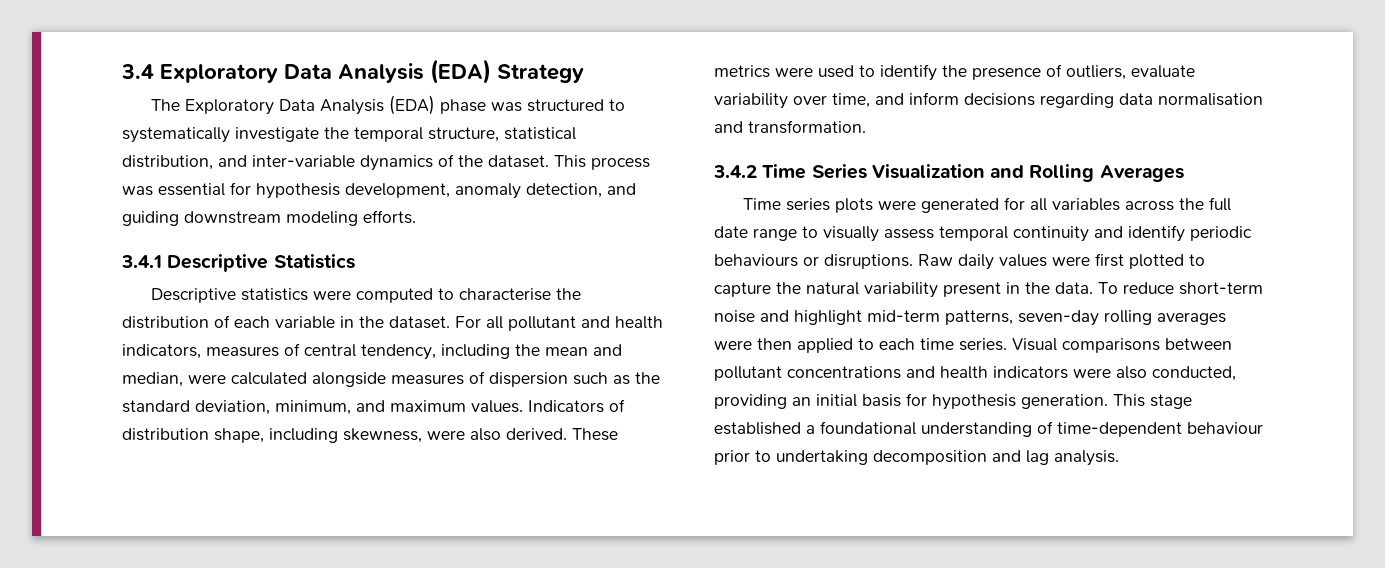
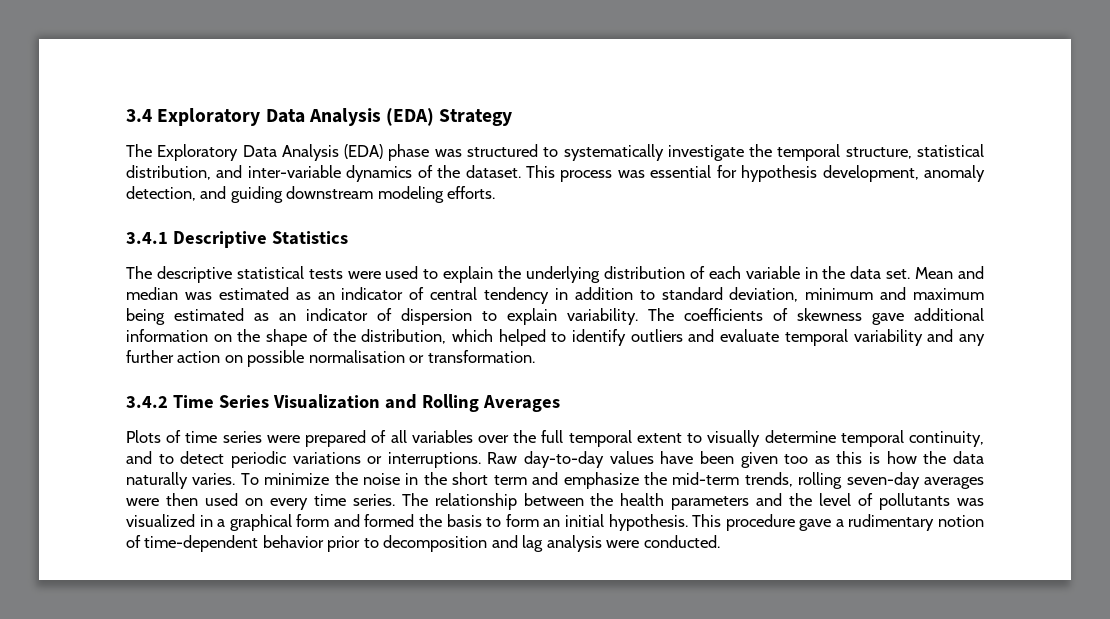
[151,288,582,303] Descriptive statistics were computed to characterise the -> [126,266,601,283] The descriptive statistical tests were used to explain the underlying
[389,316,663,331] [122,343,622,360] [122,371,660,387] [122,399,625,415] [122,428,618,443] [714,64,1195,81] [714,92,1263,109] [714,121,743,133] dataset. For all pollutant and health indicators, measures of central tendency, including the mean and median, were calculated alongside measures of dispersion such as the standard deviation, minimum, and maximum values. Indicators of distribution shape, including skewness, were also derived. These metrics were used to identify the presence of outliers, evaluate variability over time, and inform decisions regarding data normalisation and -> [850,266,985,279] [126,287,984,304] [126,308,984,325] [126,329,986,346] [126,350,425,367] data set. Mean and median was estimated as an indicator of central tendency in addition to standard deviation, minimum and maximum being estimated as an indicator of dispersion to explain variability. The coefficients of skewness gave additional information on the shape of the distribution, which helped to identify outliers and evaluate temporal variability and any further action on possible normalisation or
[743,197,1026,213] Time series plots were generated for -> [126,430,387,447] Plots of time series were prepared of
[1125,200,1175,211] across -> [478,435,510,443] over
[714,225,1252,242] [714,253,1205,270] [714,282,1263,298] [714,310,1226,326] [714,338,1232,353] [714,366,1236,381] [714,393,1192,410] [714,421,1032,437] date range to visually assess temporal continuity and identify periodic behaviours or disruptions. Raw daily values were first plotted to capture the natural variability present in the data. To reduce short-term noise and highlight mid-term patterns, seven-day rolling averages were then applied to each time series. Visual comparisons between pollutant concentrations and health indicators were also conducted, providing an initial basis for hypothesis generation. This stage established a foundational understanding -> [568,430,984,447] [126,451,985,468] [126,472,984,489] [126,493,985,510] [126,514,984,531] temporal extent to visually determine temporal continuity, and to detect periodic variations or interruptions. Raw day-to-day values have been given too as this is how the data naturally varies. To minimize the noise in the short term and emphasize the mid-term trends, rolling seven-day averages were then used on every time series. The relationship between the health parameters and the level of pollutants was visualized in a graphical form and formed the basis to form an initial hypothesis. This procedure gave a rudimentary notion
[1187,422,1263,434] behaviour -> [262,535,324,548] behavior
[776,450,868,465] undertaking -> (379, 543) none
[1054,450,1119,466] analysis. -> [546,535,720,552] analysis were conducted.

